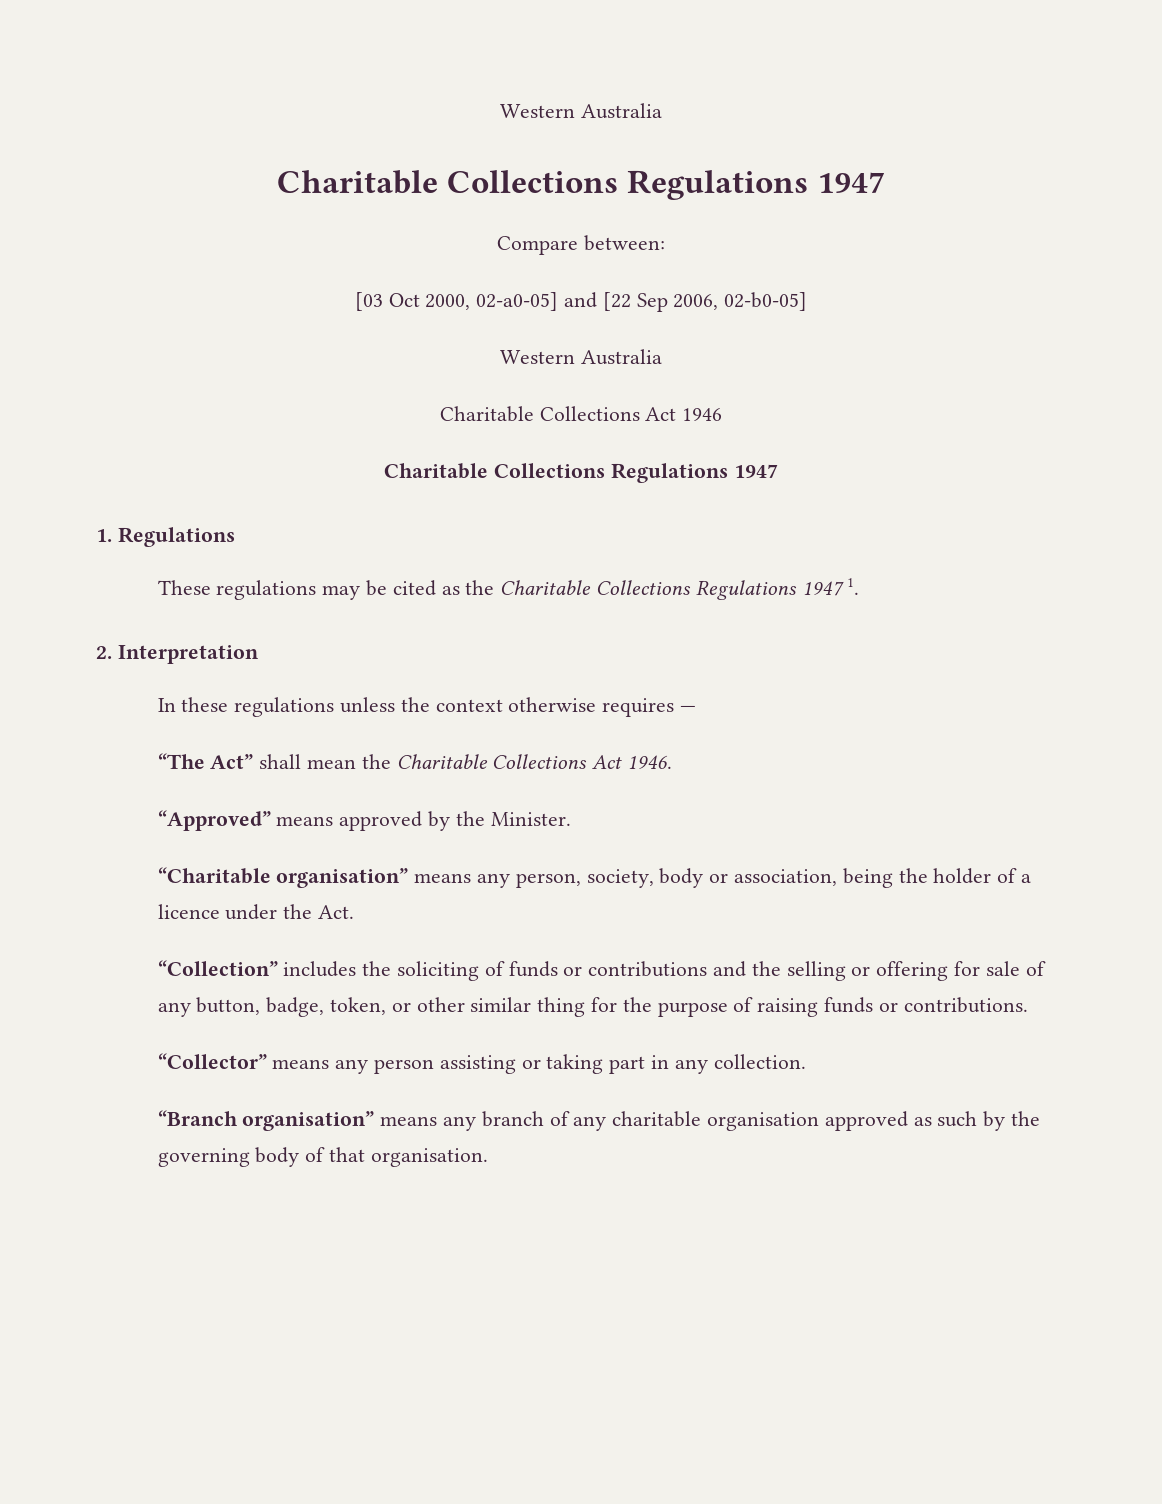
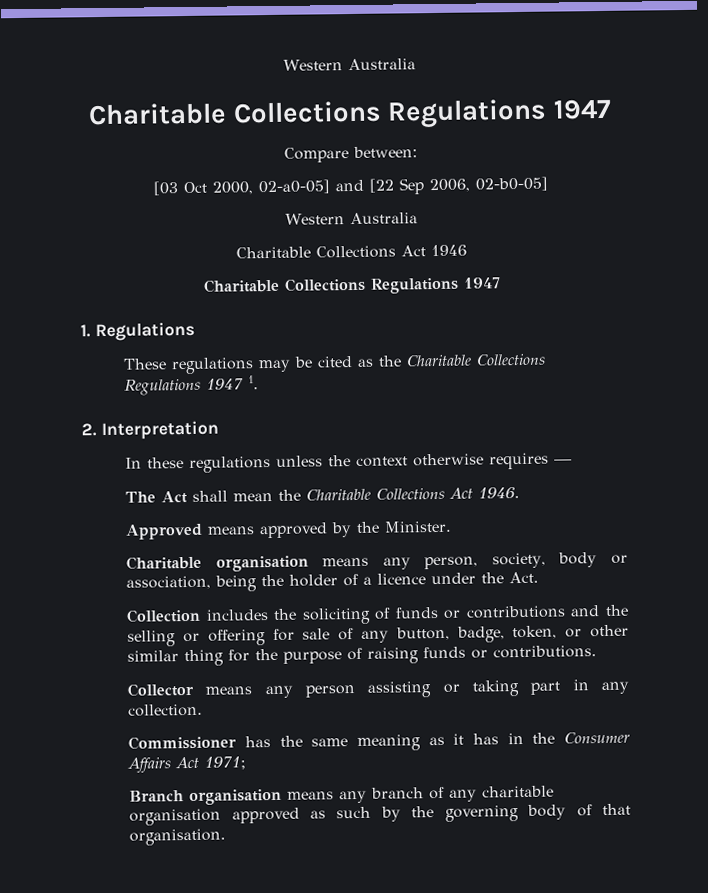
[157,753,254,769] “The Act” -> [125,490,189,504] The Act
[157,810,271,831] “Approved” -> [125,523,204,540] Approved
[157,867,409,888] “Charitable organisation” -> [126,555,309,572] Charitable organisation
[157,960,278,976] “Collection” -> [126,608,202,623] Collection
[157,1053,267,1069] “Collector” -> [127,682,195,697] Collector
[157,1110,375,1131] “Branch organisation” -> [128,731,630,751] [127,756,247,773] [129,788,283,806] Commissioner has the same meaning as it has in the Consumer Affairs Act 1971; // Branch organisation

